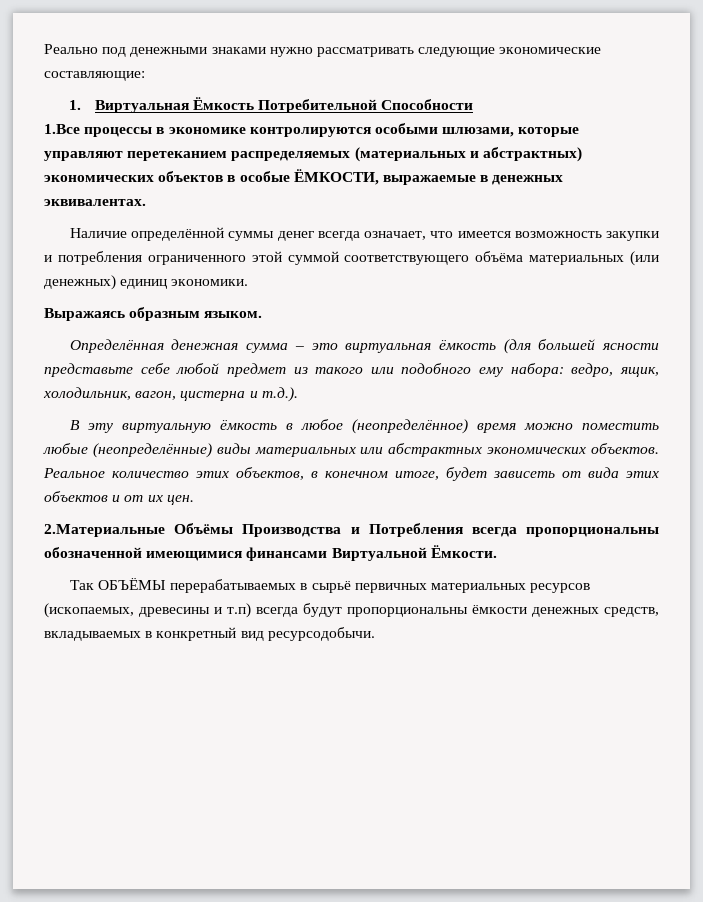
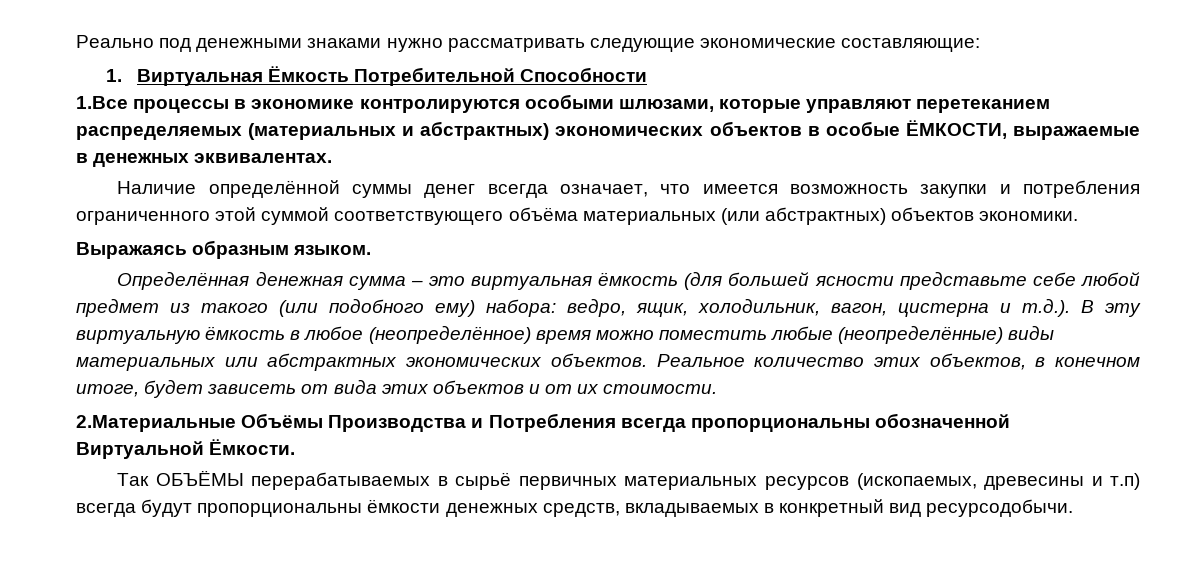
[44,275,168,290] денежных) единиц -> [764,207,975,225] абстрактных) объектов
[370,363,504,377] или подобного ему -> [279,298,475,317] (или подобного ему)
(298, 394) // -> (1070, 307) none
[166,495,194,505] цен. -> [603,384,718,394] стоимости.
[146,547,328,561] имеющимися финансами -> (1010, 420) none

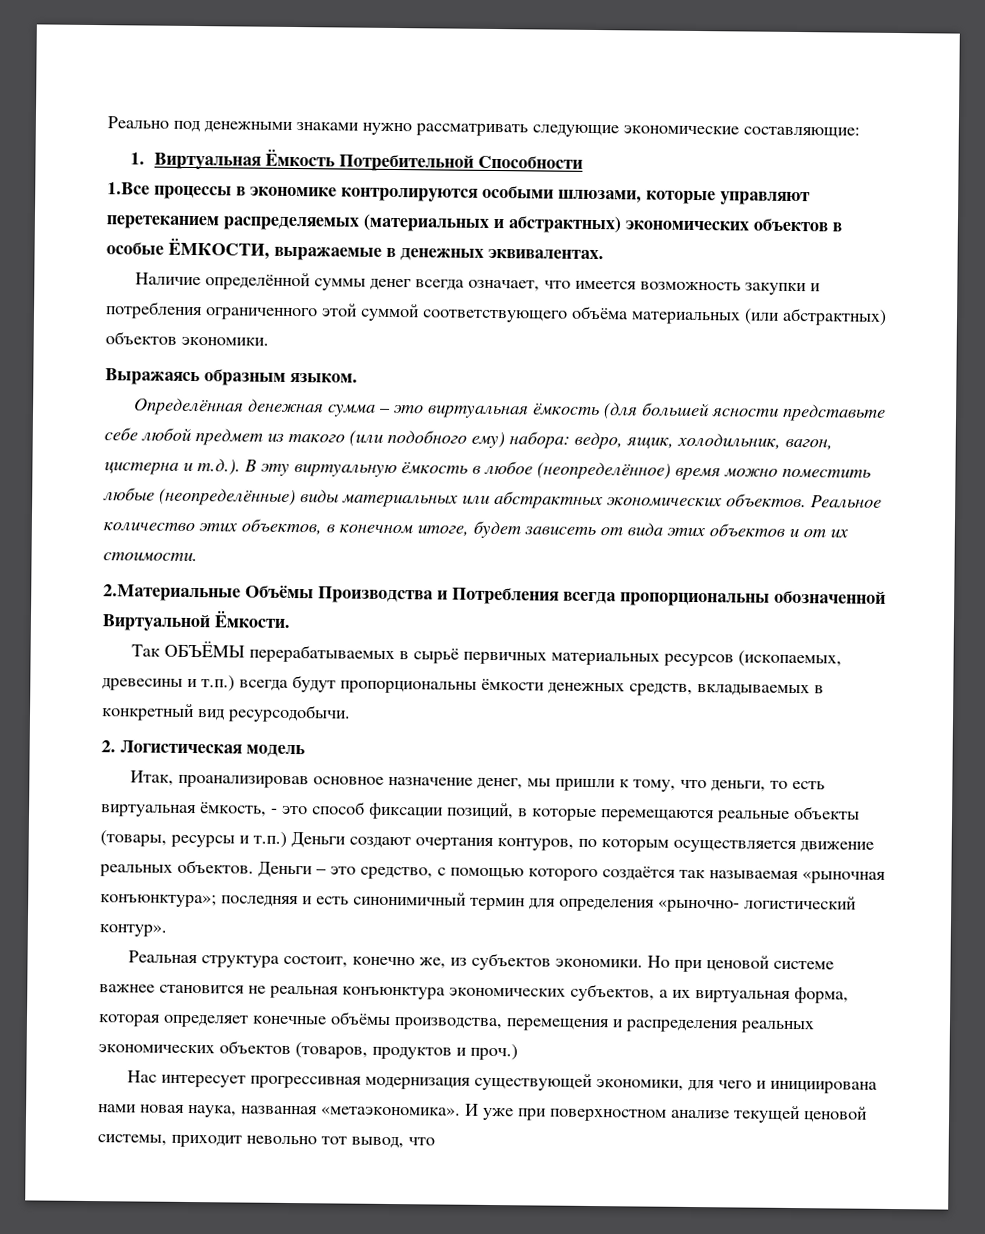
[1110,473,1140,490] т.п) -> [201,675,235,692] т.п.)
(1074, 508) none -> [101,740,305,758] [129,770,825,792] [100,801,860,823] [100,830,874,854] [99,859,886,884] [100,891,857,913] [99,924,167,937] [127,950,834,973] [99,983,849,1004] [98,1011,814,1034] [98,1040,518,1061] [126,1070,878,1094] [98,1103,868,1124] [97,1134,435,1149] // 2. Логистическая модель // Итак, проанализировав основное назначение денег, мы пришли к тому, что деньги, то есть виртуальная ёмкость, - это способ фиксации позиций, в которые перемещаются реальные объекты (товары, ресурсы и т.п.) Деньги создают очертания контуров, по которым осуществляется движение реальных объектов. Деньги – это средство, с помощью которого создаётся так называемая «рыночная конъюнктура»; последняя и есть синонимичный термин для определения «рыночно- логистический контур». // Реальная структура состоит, конечно же, из субъектов экономики. Но при ценовой системе важнее становится не реальная конъюнктура экономических субъектов, а их виртуальная форма, которая определяет конечные объёмы производства, перемещения и распределения реальных экономических объектов (товаров, продуктов и проч.) // Нас интересует прогрессивная модернизация существующей экономики, для чего и инициирована нами новая наука, названная «метаэкономика». И уже при поверхностном анализе текущей ценовой системы, приходит невольно тот вывод, что

